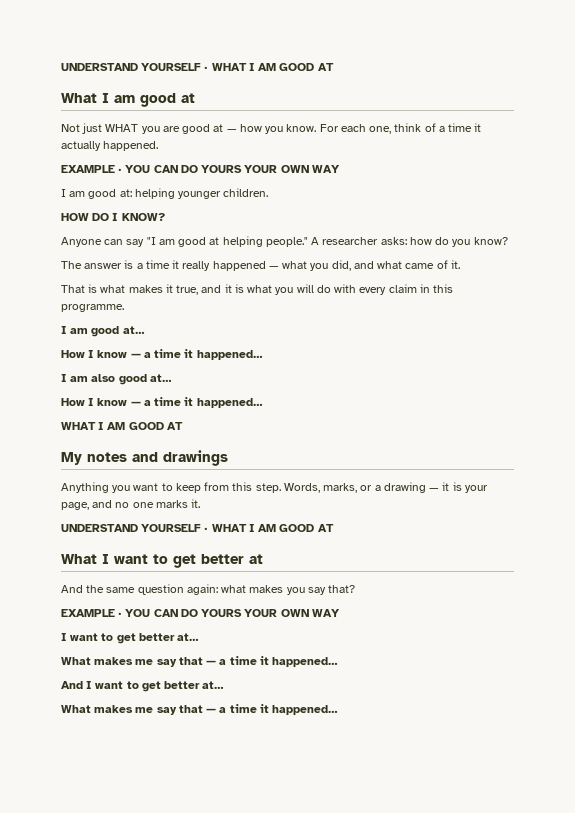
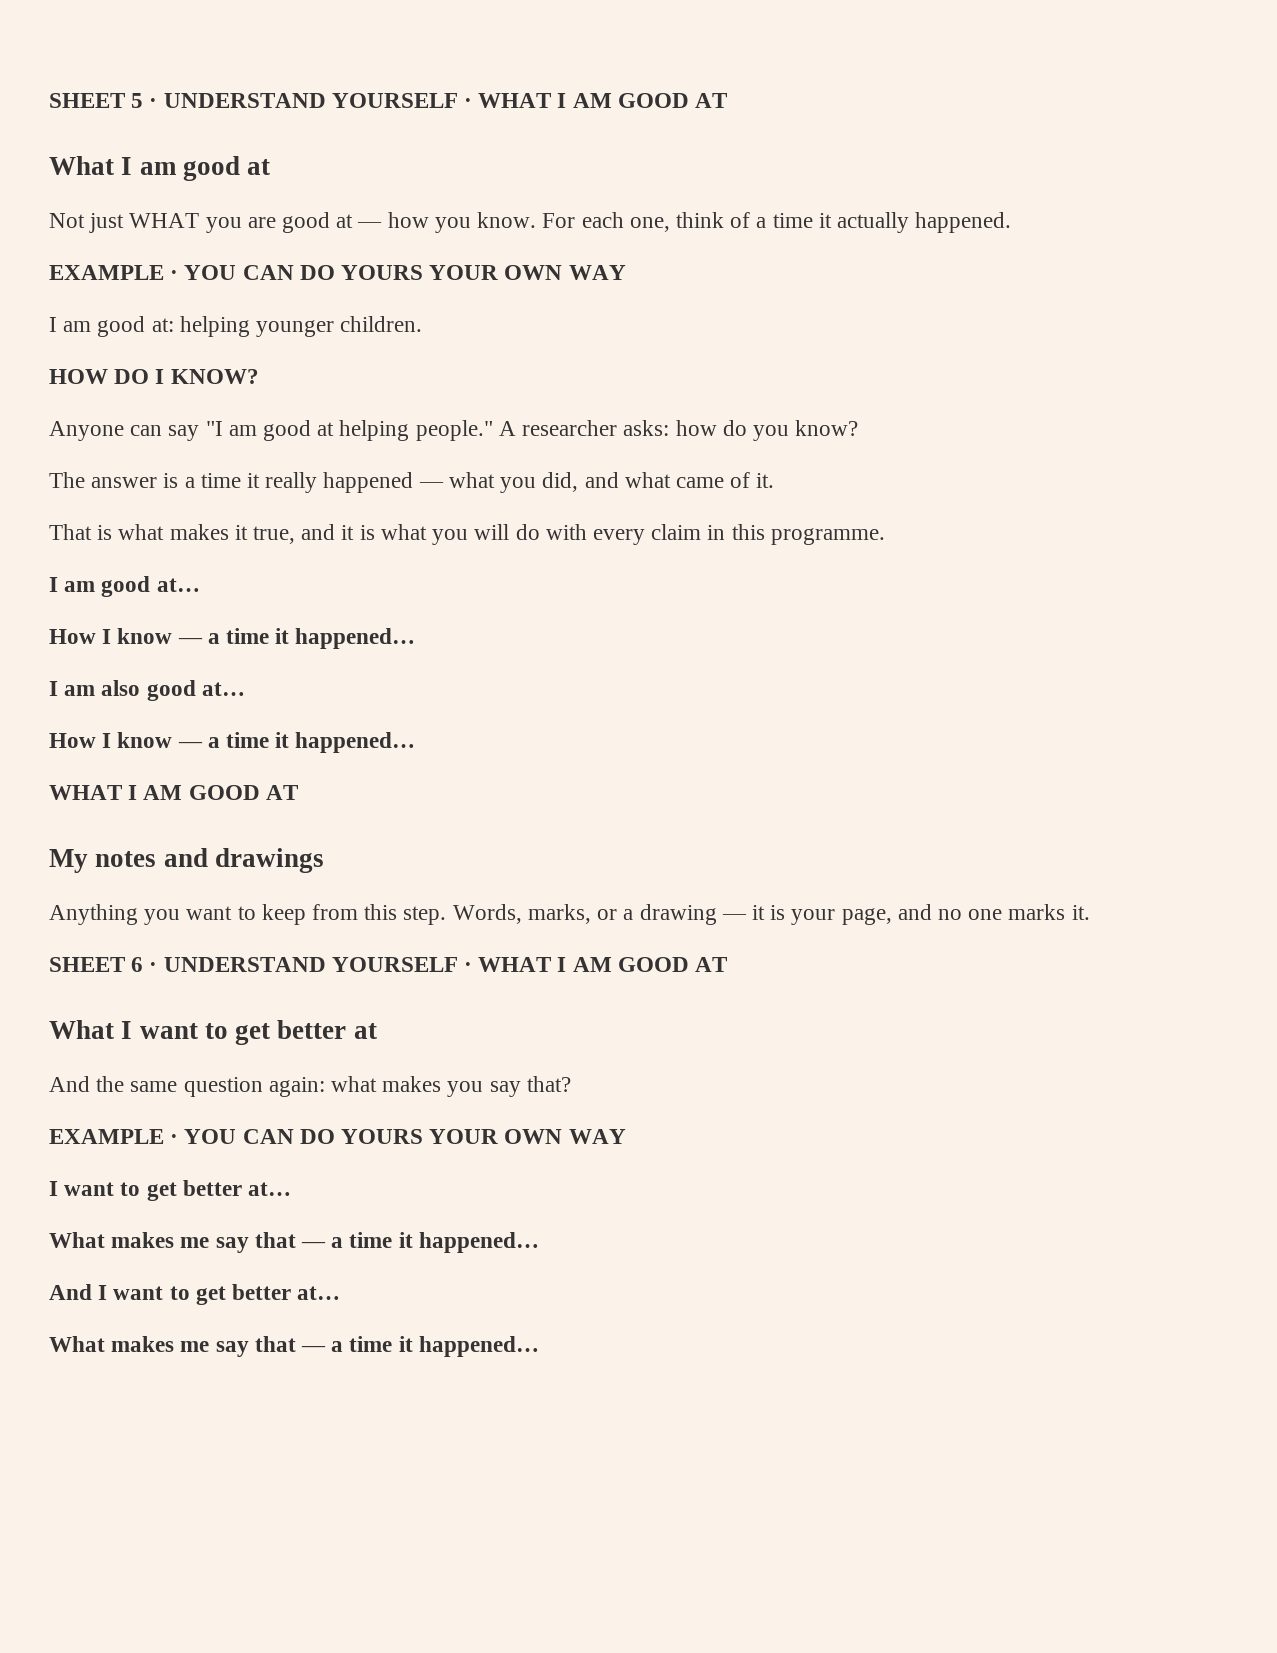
(61, 67) none -> [49,93,158,108] SHEET 5 ·
(201, 503) none -> [49,957,158,972] SHEET 6 ·

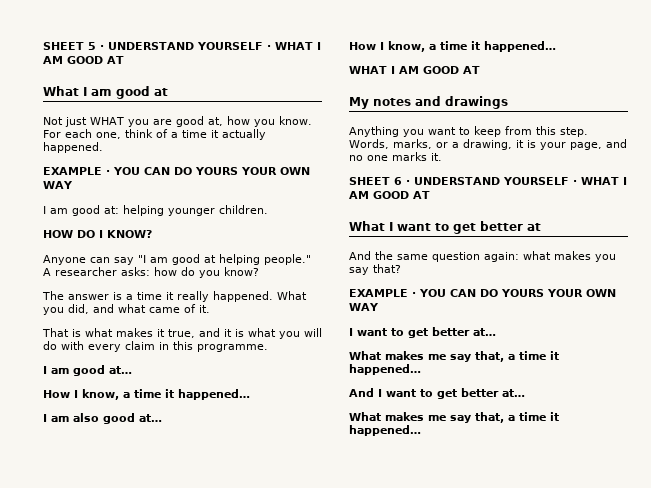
[336,214,383,228] at — -> [208,117,223,126] at,
[323,472,495,493] happened — what -> [213,291,307,302] happened. What
[117,628,203,644] know — -> [82,389,119,400] know,
[117,732,203,748] know — -> [388,41,425,52] know,
[639,904,747,925] drawing — -> [463,139,512,150] drawing,
[254,1232,327,1248] that — -> [475,351,504,362] that,
[254,1336,327,1352] that — -> [475,412,504,423] that,

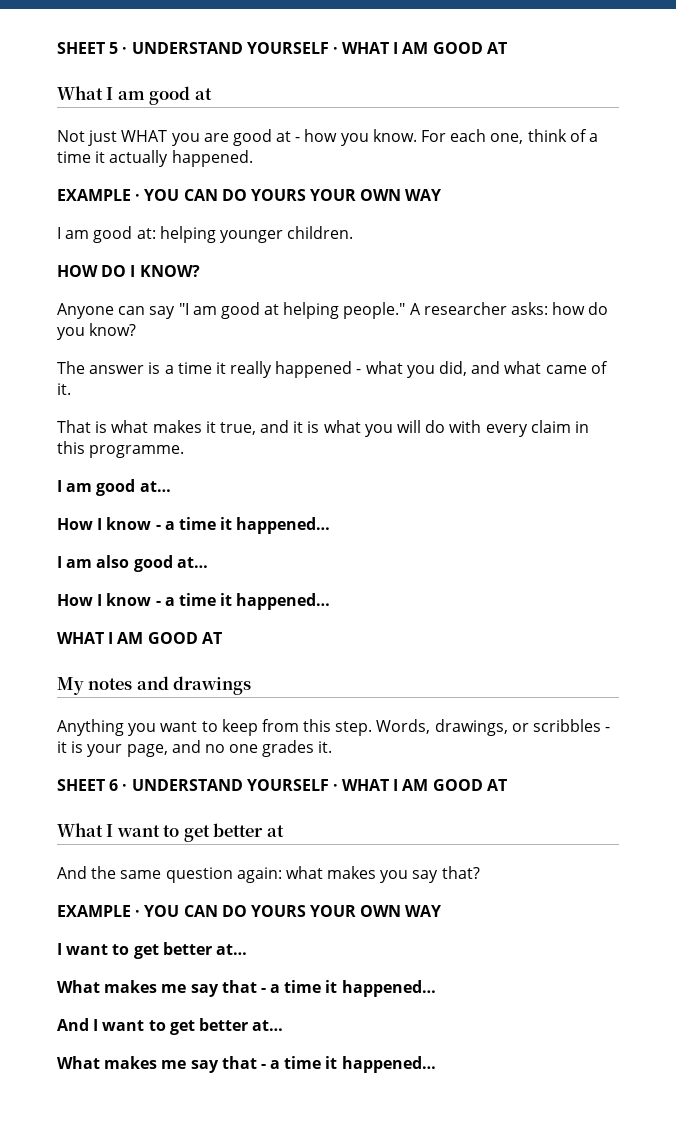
[208,117,223,126] at, -> [276,131,301,142] at -
[213,291,307,302] happened. What -> [275,361,403,378] happened - what
[82,389,119,400] know, -> [106,517,161,530] know -
[388,41,425,52] know, -> [106,593,161,606] know -
[393,139,512,150] marks, or a drawing, -> [434,719,611,736] drawings, or scribbles -
[392,152,427,161] marks -> [262,740,315,757] grades
[475,351,504,362] that, -> [221,980,266,993] that -
[475,412,504,423] that, -> [221,1056,266,1069] that -

